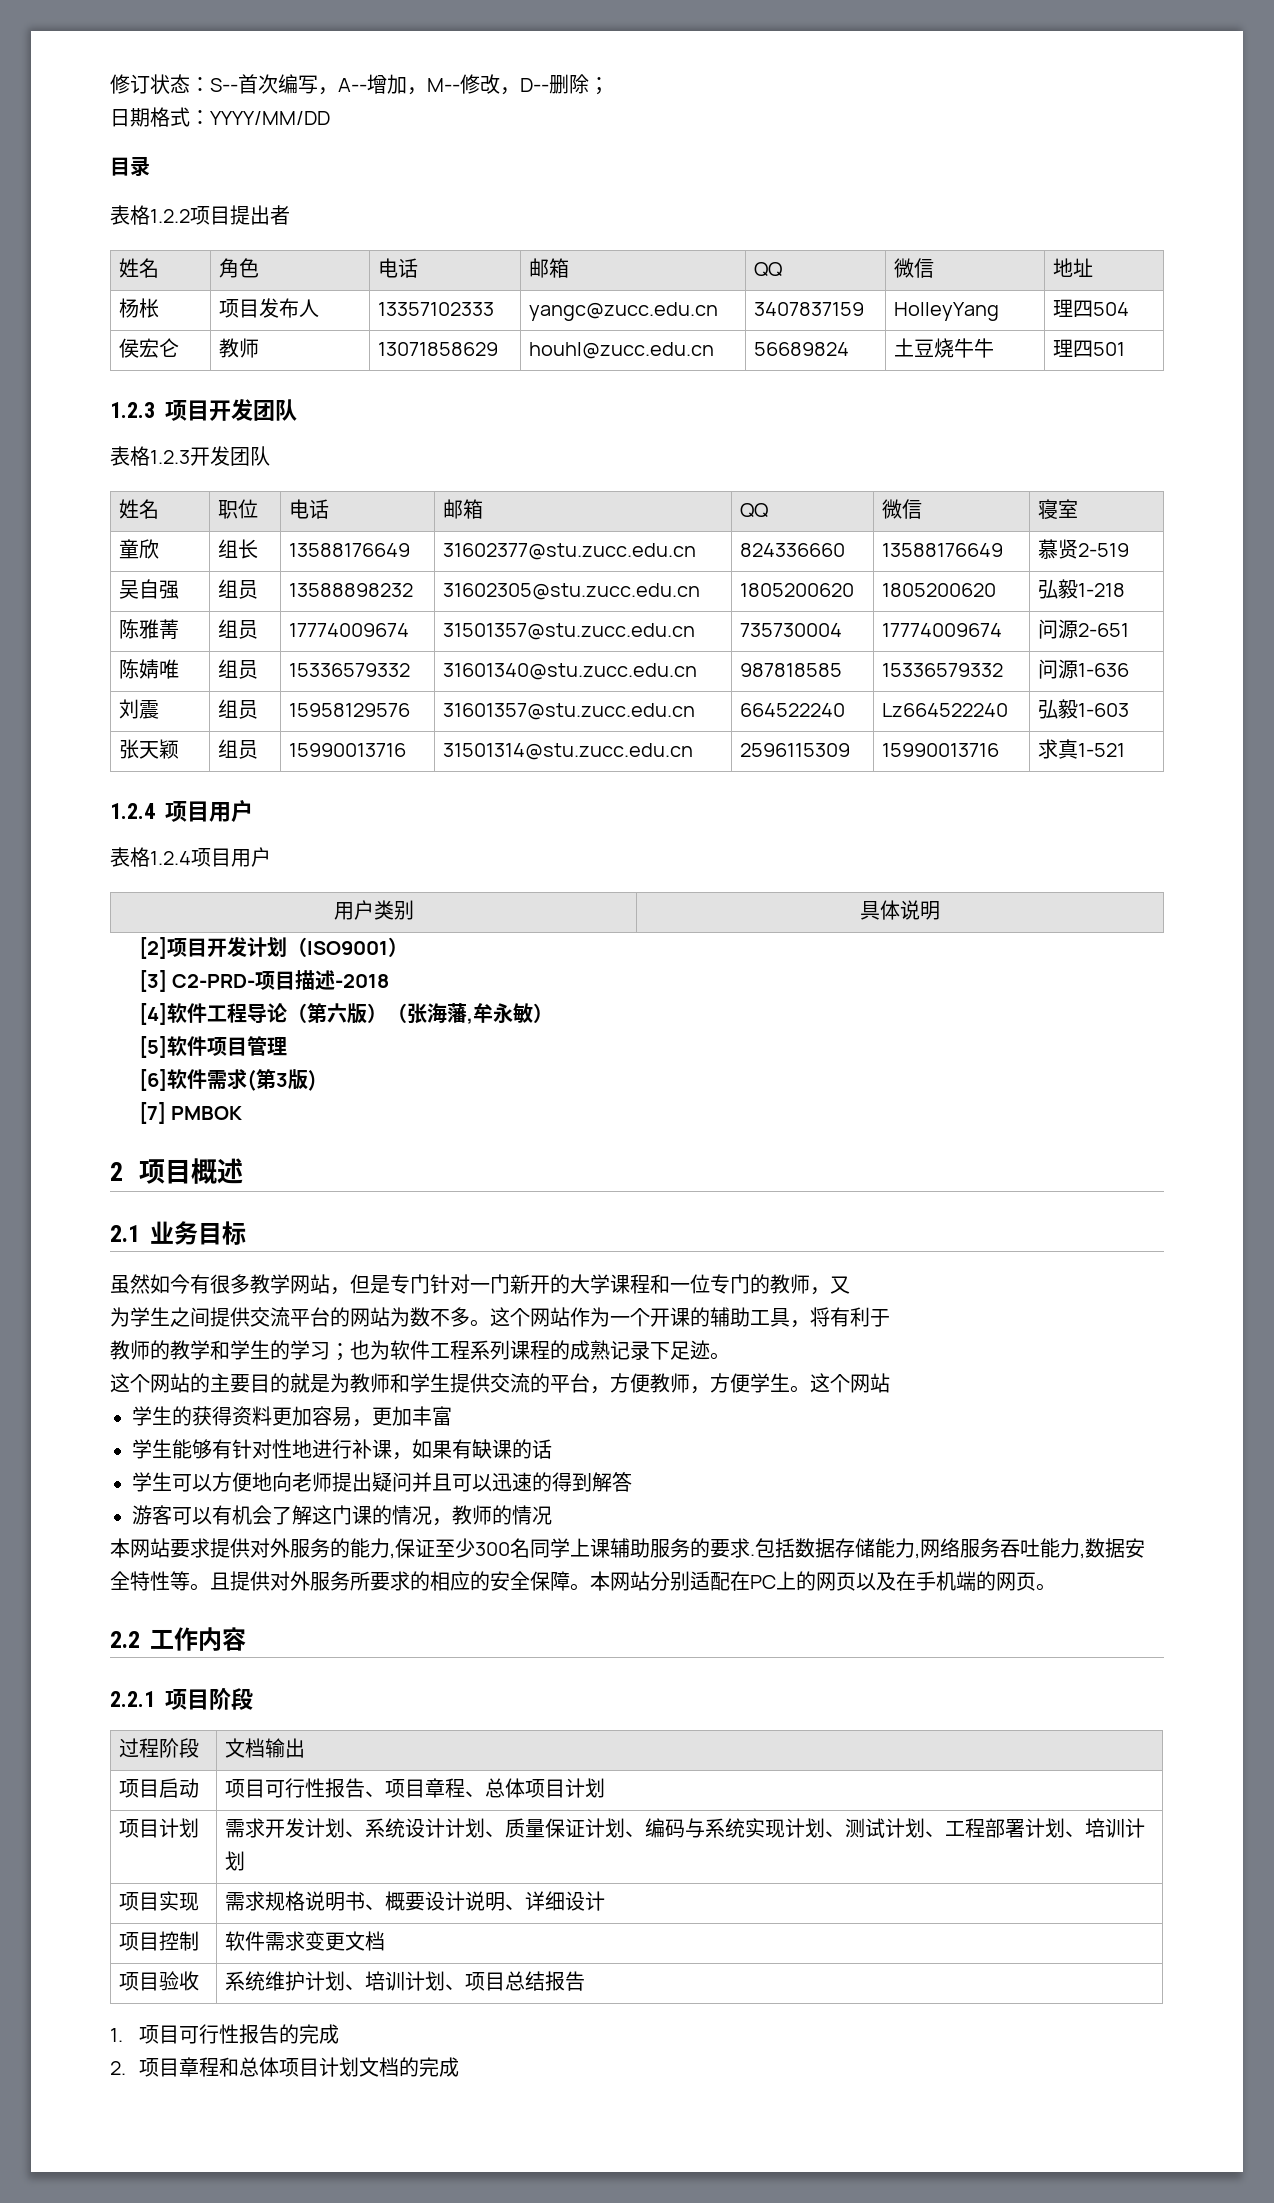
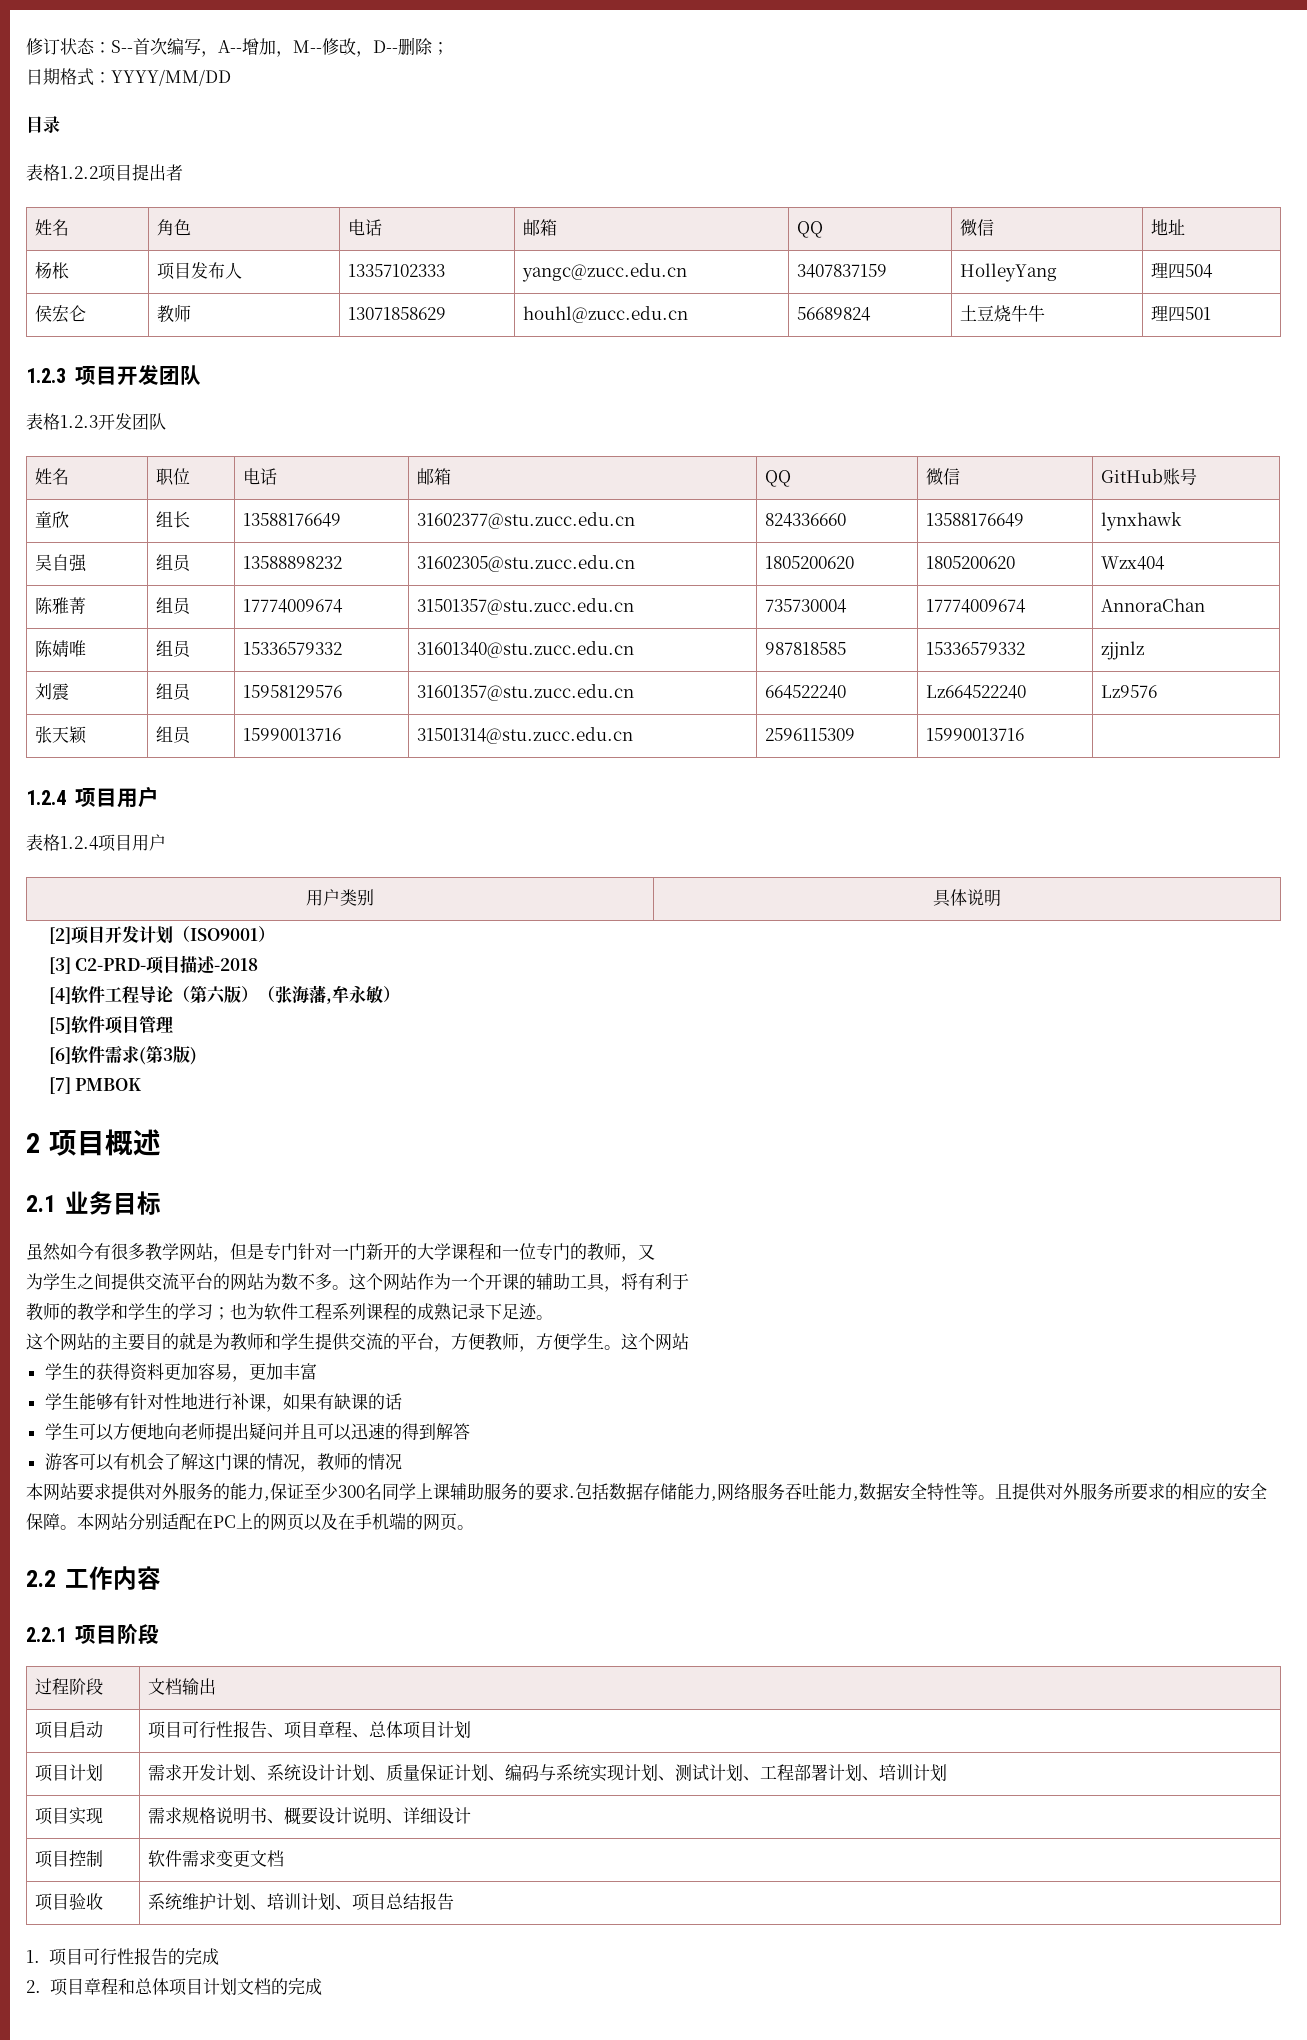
[1037,499,1078,519] 寝室 -> [1101,468,1198,485] GitHub账号
[1037,539,1129,559] 慕贤2-519 -> [1101,512,1183,531] lynxhawk
[1037,579,1125,599] 弘毅1-218 -> [1101,556,1166,570] Wzx404
[1037,619,1129,639] 问源2-651 -> [1101,598,1206,612] AnnoraChan
[1037,659,1129,679] 问源1-636 -> [1101,641,1145,660] zjjnlz
[1037,699,1129,719] 弘毅1-603 -> [1101,685,1158,698] Lz9576
[1037,739,1125,759] 求真1-521 -> (1025, 734) none

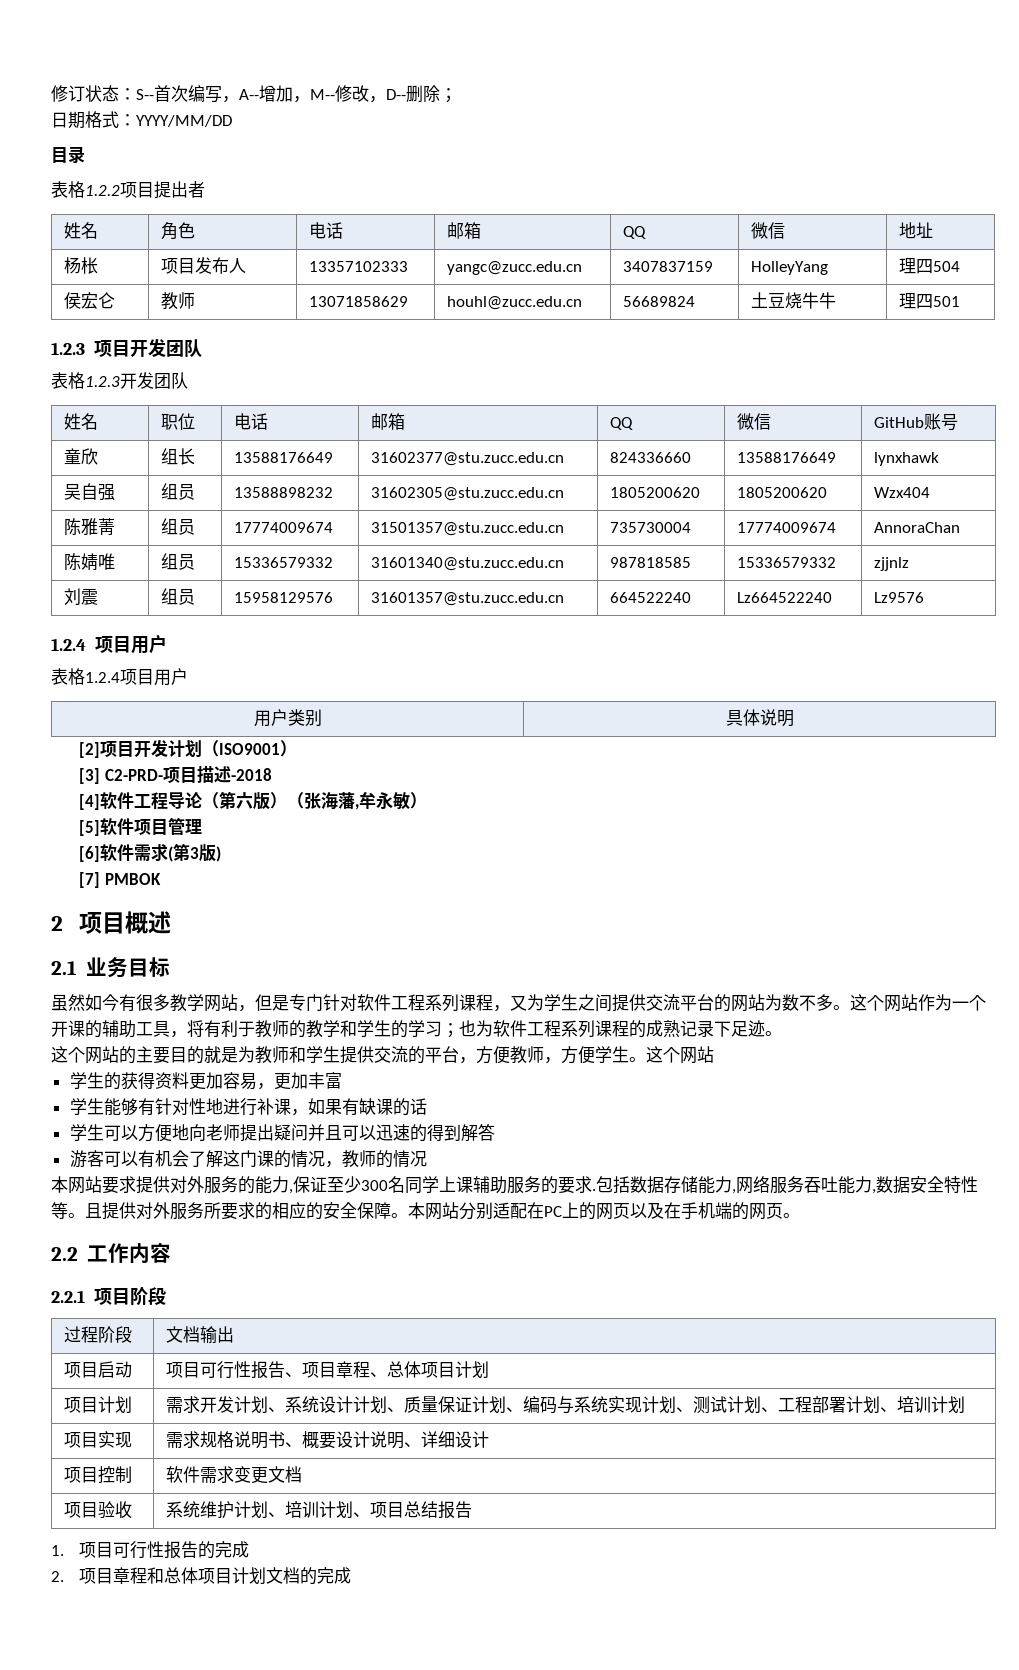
[35,726,88,744] [156,726,193,744] [243,728,342,741] [417,727,634,744] [765,728,856,741] [926,728,1025,741] // 张天颖 | 组员 | 15990013716 | 31501314@stu.zucc.edu.cn | 2596115309 | 15990013716 | -> (924, 597) none
[332,1242,621,1261] 一门新开的大学课程和一位专门的教师 -> [357,994,493,1012] 软件工程系列课程
(655, 1252) // -> (527, 1003) none
(689, 1281) // -> (255, 1029) none

